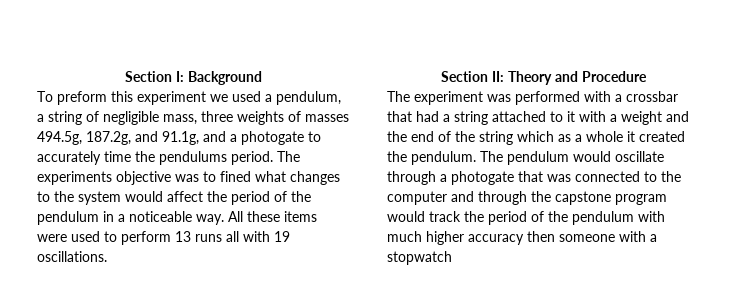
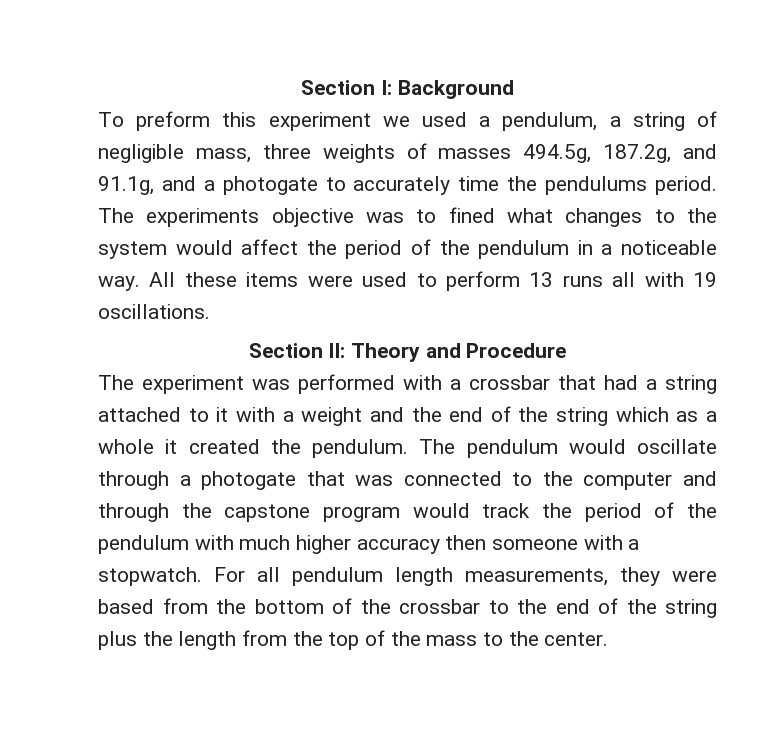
[387,251,452,265] stopwatch -> [98,567,717,586] [98,598,717,618] [98,630,609,650] stopwatch. For all pendulum length measurements, they were based from the bottom of the crossbar to the end of the string plus the length from the top of the mass to the center.

